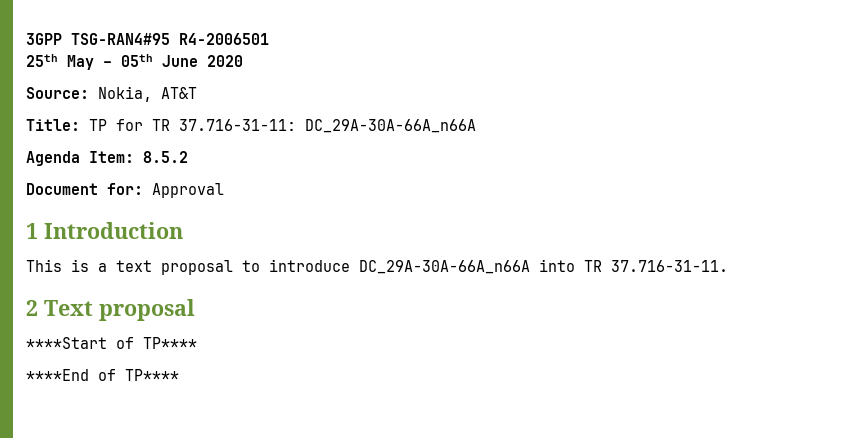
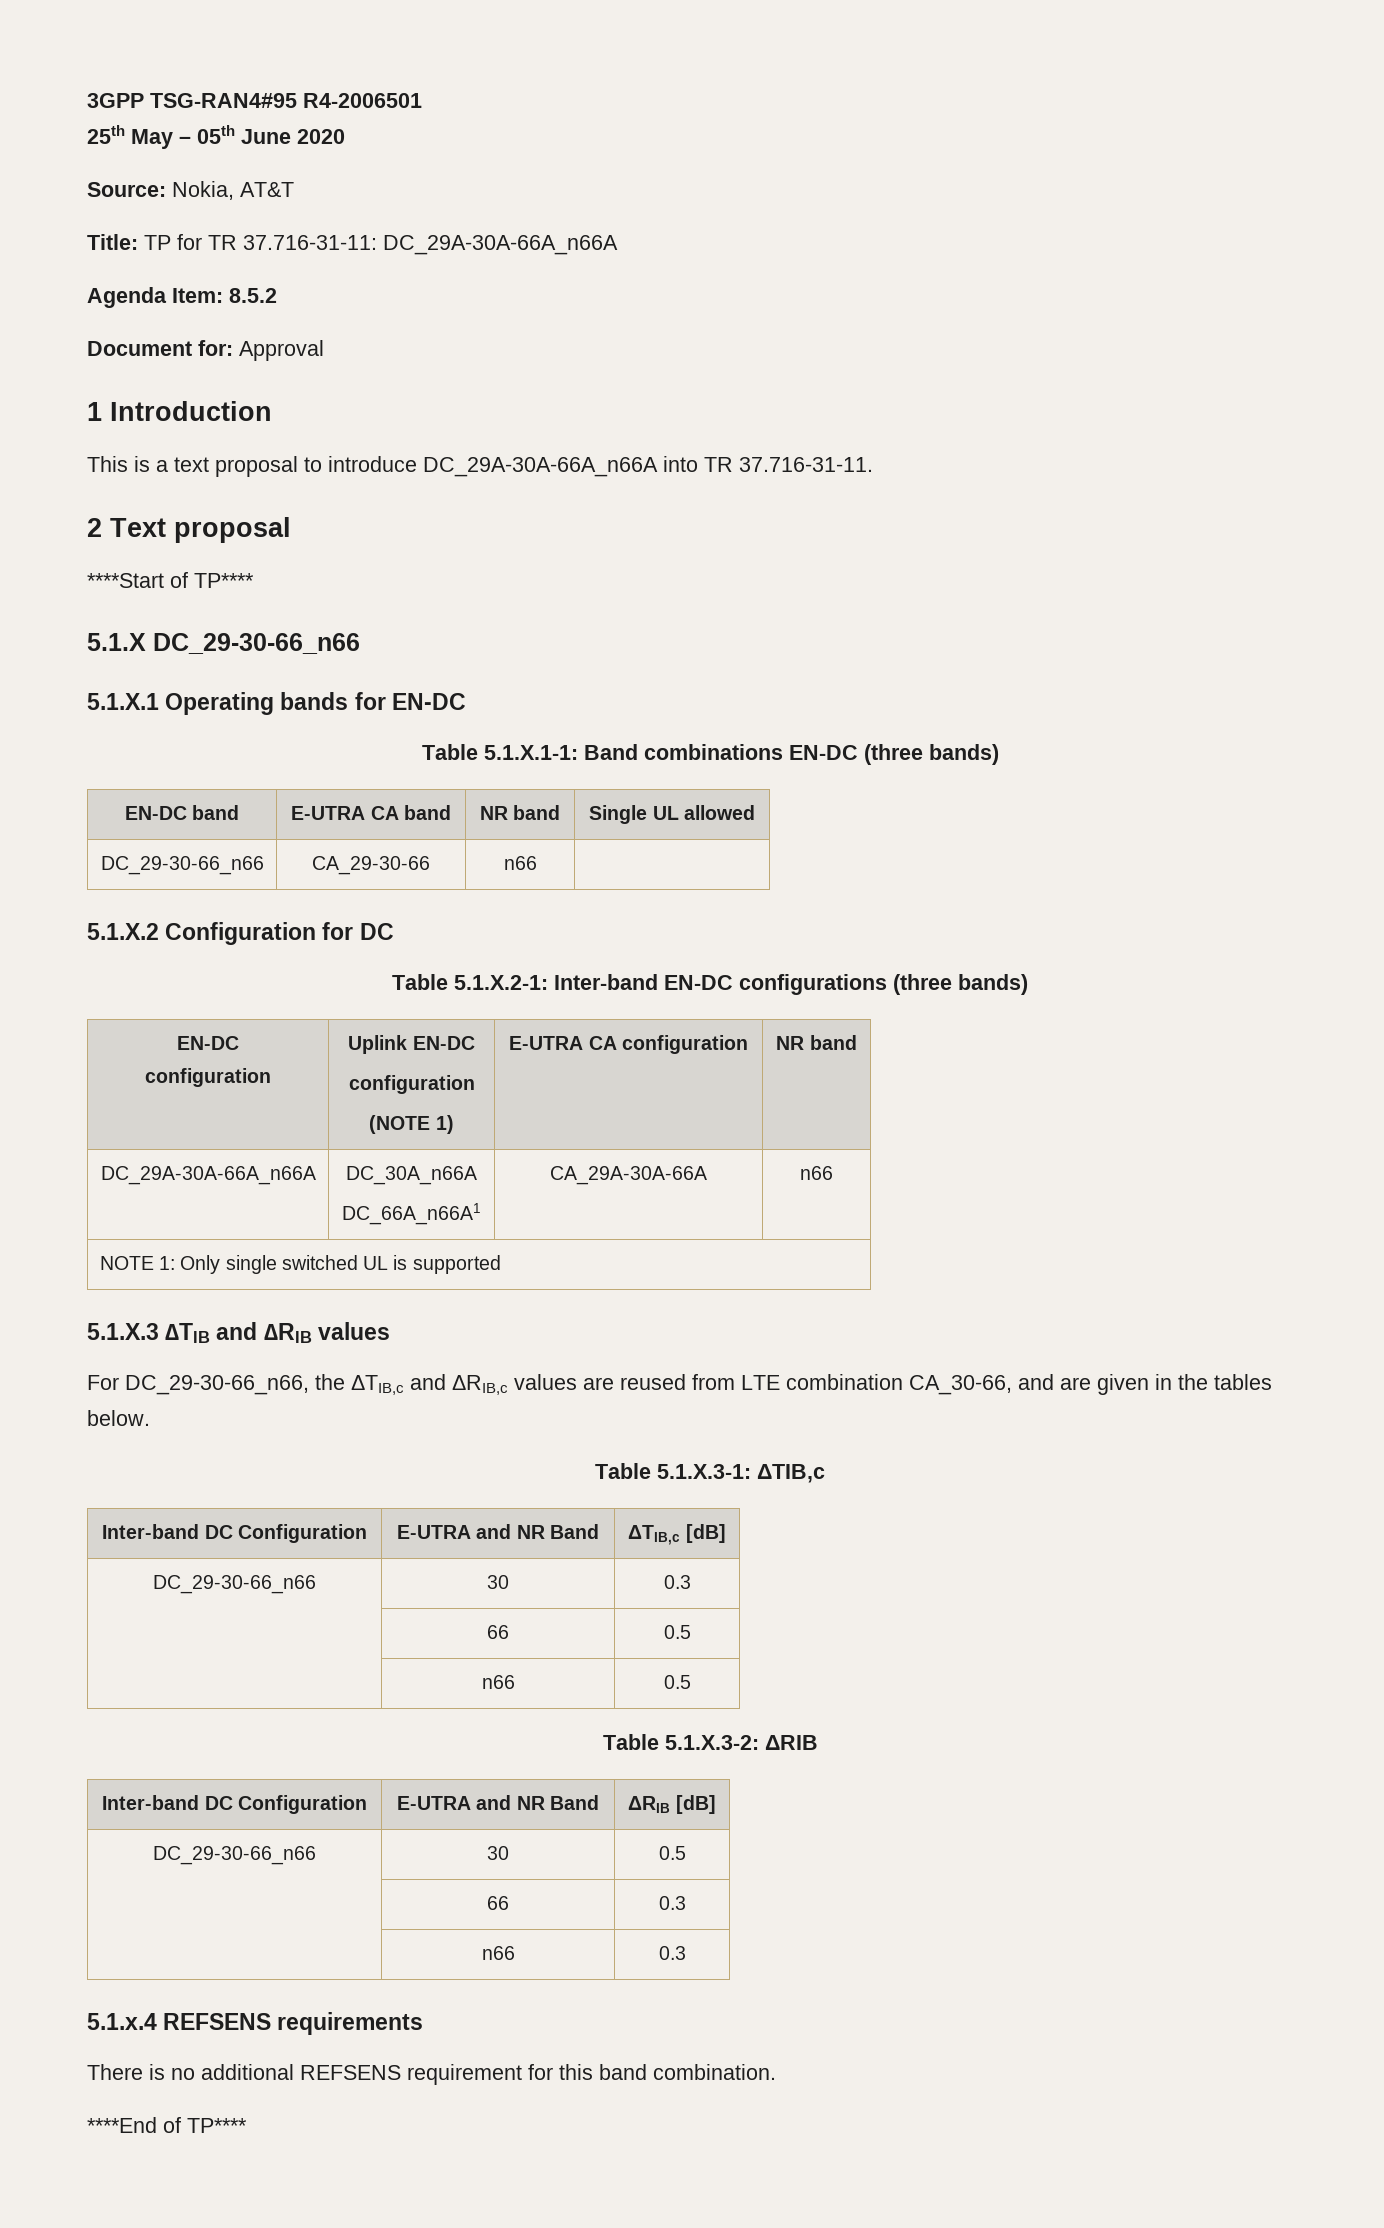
(197, 343) none -> [87,633,360,654] [87,692,466,715] [421,744,999,765] [124,805,240,820] [291,805,451,820] [479,805,561,820] [589,805,755,824] [100,856,264,875] [312,856,430,875] [503,856,537,870] [87,922,394,945] [392,974,1028,995] [177,1036,239,1050] [145,1068,271,1087] [348,1035,475,1054] [348,1075,475,1094] [369,1115,454,1134] [509,1035,748,1054] [776,1035,857,1050] [100,1166,316,1185] [346,1166,477,1185] [342,1203,481,1225] [550,1166,707,1185] [800,1166,833,1180] [99,1255,501,1274] [87,1322,390,1343] [87,1374,1272,1395] [87,1410,150,1426] [595,1463,825,1483] [102,1524,367,1543] [397,1524,599,1539] [628,1524,726,1545] [153,1575,316,1594] [487,1575,509,1589] [663,1575,691,1589] [487,1625,509,1639] [663,1625,691,1639] [481,1675,515,1689] [663,1675,691,1689] [602,1734,818,1750] [102,1795,367,1814] [397,1795,599,1810] [628,1795,716,1814] [153,1846,316,1865] [487,1846,509,1860] [658,1846,686,1860] [487,1896,509,1910] [658,1896,686,1910] [481,1946,515,1960] [658,1946,686,1960] [87,2012,424,2035] [87,2064,776,2085] // 5.1.X DC_29-30-66_n66 // 5.1.X.1 Operating bands for EN-DC // Table 5.1.X.1-1: Band combinations EN-DC (three bands) // EN-DC band | E-UTRA CA band | NR band | Single UL allowed // DC_29-30-66_n66 | CA_29-30-66 | n66 | // 5.1.X.2 Configuration for DC // Table 5.1.X.2-1: Inter-band EN-DC configurations (three bands) // EN-DC // configuration | Uplink EN-DC // configuration // (NOTE 1) | E-UTRA CA configuration | NR band // DC_29A-30A-66A_n66A | DC_30A_n66A // DC_66A_n66A1 | CA_29A-30A-66A | n66 // NOTE 1: Only single switched UL is supported // 5.1.X.3 ∆TIB and ∆RIB values // For DC_29-30-66_n66, the ΔTIB,c and ΔRIB,c values are reused from LTE combination CA_30-66, and are given in the tables below. // Table 5.1.X.3-1: ΔTIB,c // Inter-band DC Configuration | E-UTRA and NR Band | ΔTIB,c [dB] // DC_29-30-66_n66 | 30 | 0.3 // | 66 | 0.5 // | n66 | 0.5 // Table 5.1.X.3-2: ΔRIB // Inter-band DC Configuration | E-UTRA and NR Band | ΔRIB [dB] // DC_29-30-66_n66 | 30 | 0.5 // | 66 | 0.3 // | n66 | 0.3 // 5.1.x.4 REFSENS requirements // There is no additional REFSENS requirement for this band combination.

